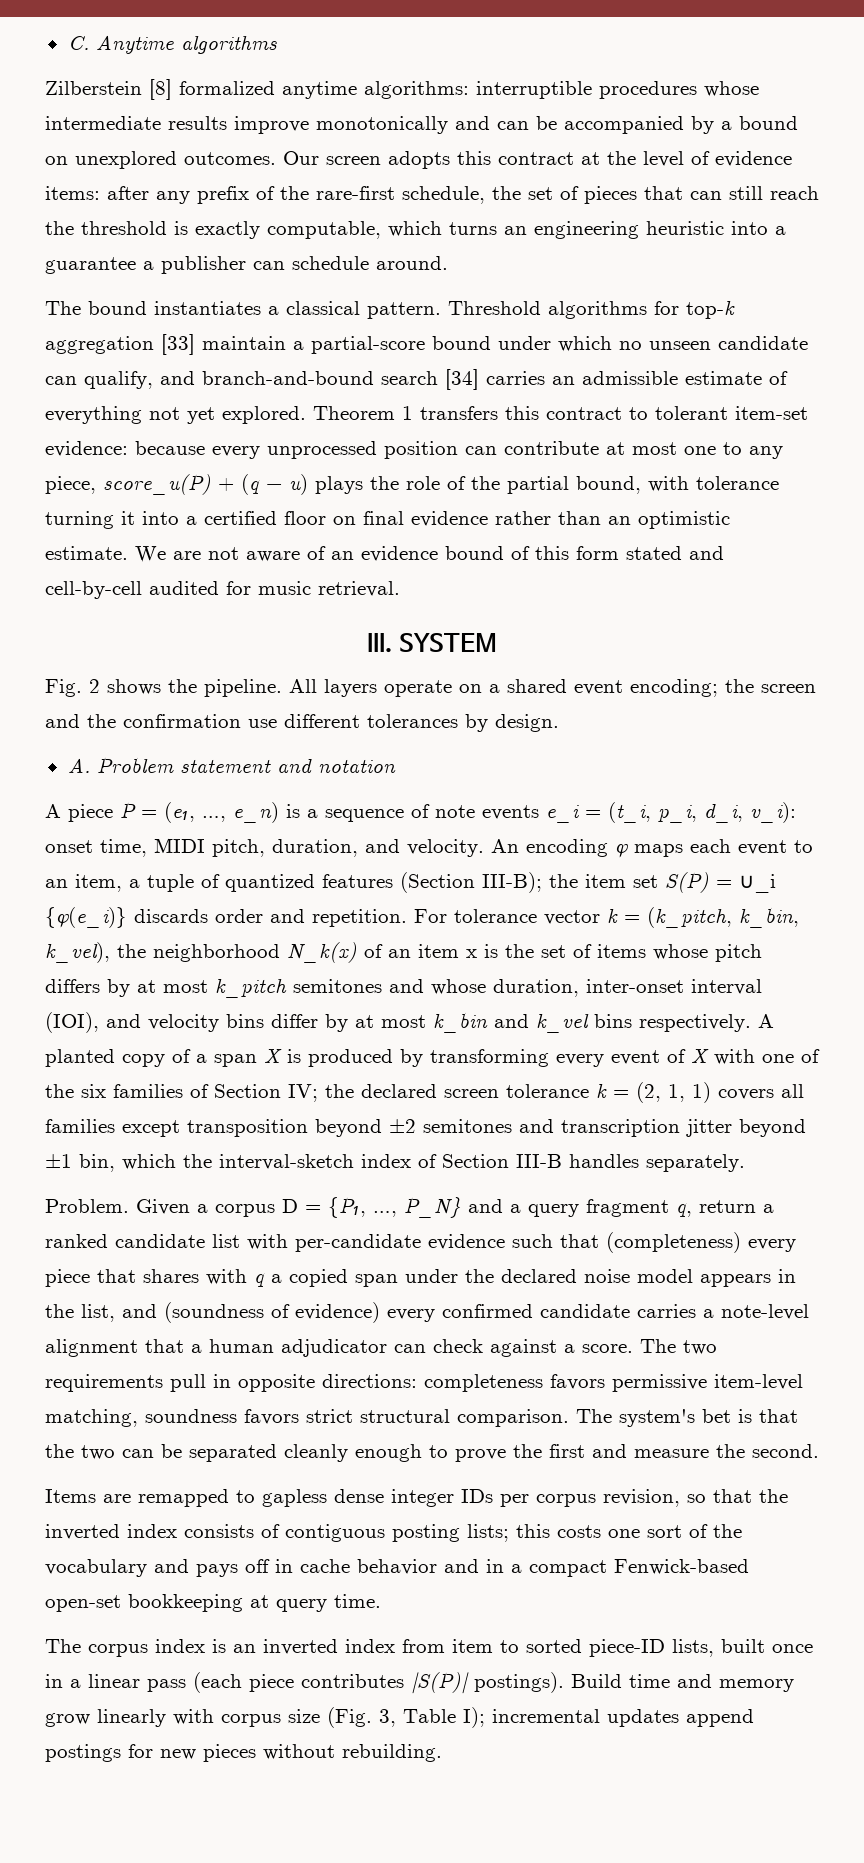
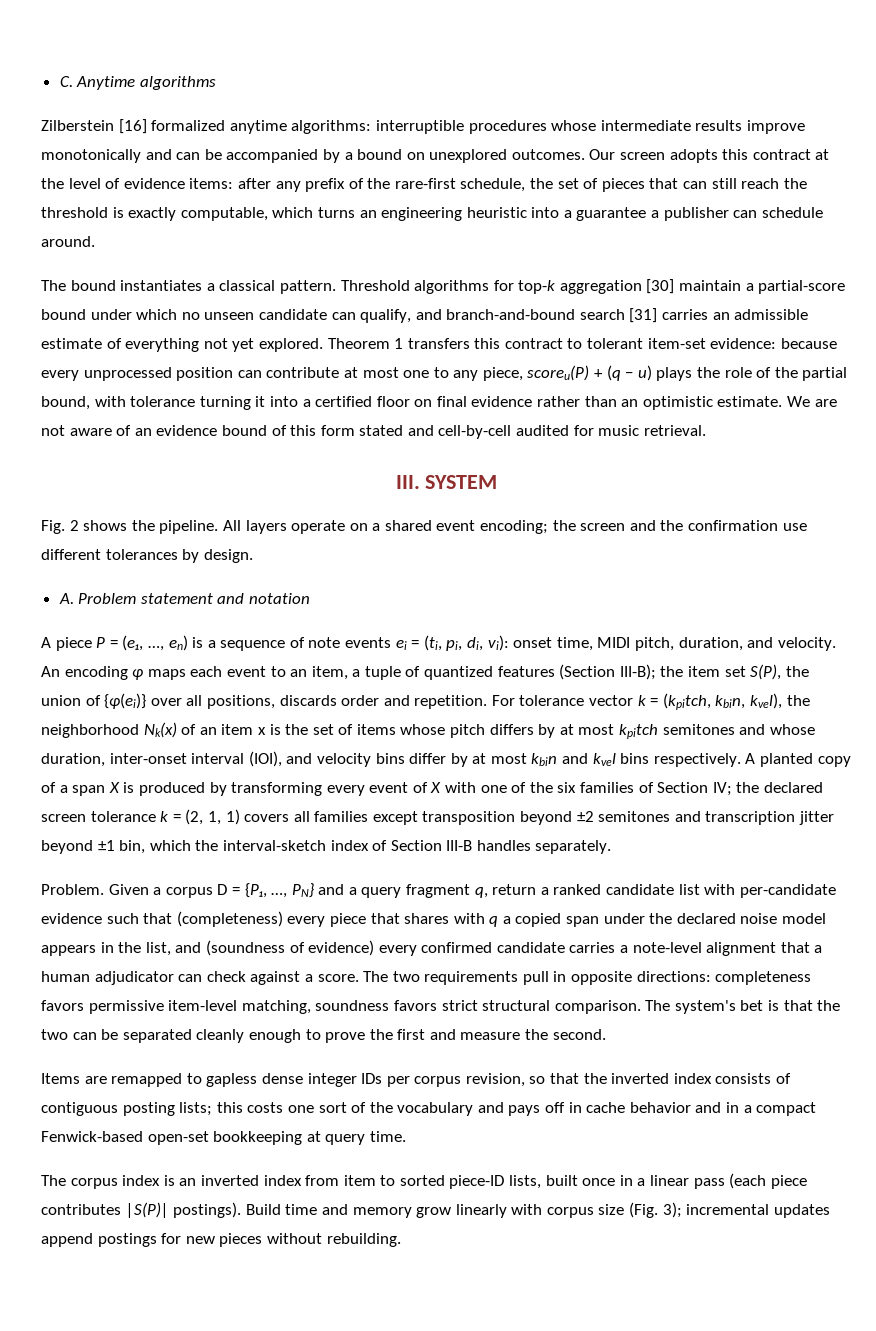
[149,79,172,100] [8] -> [118,119,147,134] [16]
[161,334,195,355] [33] -> [646,279,675,294] [30]
[445,369,479,390] [34] -> [629,308,658,323] [31]
[103,474,211,495] score_u(P) -> [527,365,590,381] scoreu(P)
[233,802,279,823] e_n) -> [168,635,188,651] en)
[546,802,796,823] e_i = (t_i, p_i, d_i, v_i): -> [395,635,509,651] ei = (ti, pi, di, vi):
[665,872,776,893] [45,907,127,928] S(P) = ∪_i {φ(e_i)} -> [750,664,809,680] [41,693,275,709] S(P), the union of {φ(ei)} over all positions,
[647,907,799,928] [45,942,110,963] (k_pitch, k_bin, k_vel), -> [662,693,783,710] (kpitch, kbin, kvel),
[287,942,357,963] N_k(x) -> [143,722,177,738] Nk(x)
[215,978,287,998] k_pitch -> [619,724,659,739] kpitch
[433,1012,589,1033] k_bin and k_vel -> [531,753,616,766] kbin and kvel
[404,1197,461,1218] P_N} -> [291,883,314,898] PN}
[379,1707,485,1728] 3, Table I); -> [662,1202,682,1218] 3);

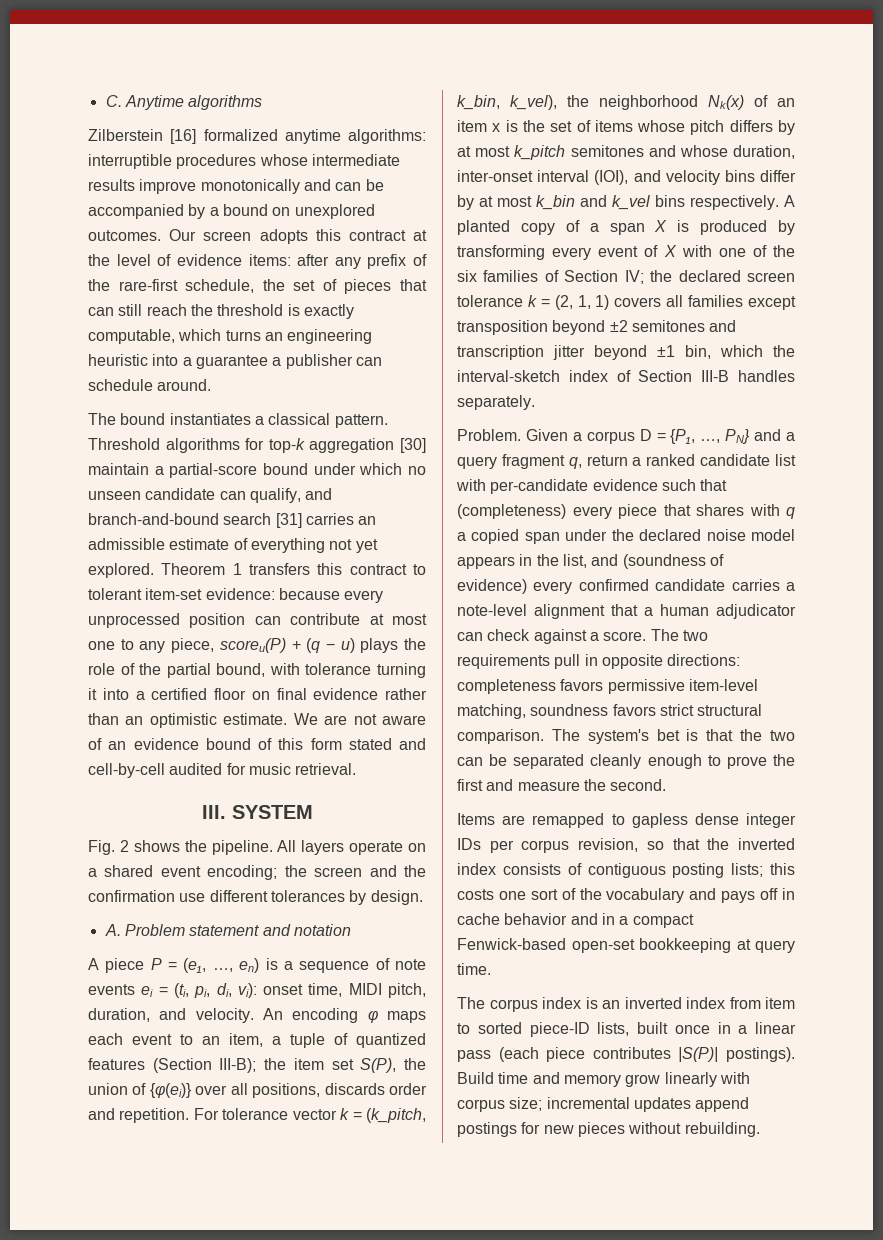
[662,693,783,710] (kpitch, kbin, kvel), -> [366,1108,426,1123] [457,95,557,110] (k_pitch, k_bin, k_vel),
[619,724,659,739] kpitch -> [514,145,566,160] k_pitch
[531,753,616,766] kbin and kvel -> [536,195,650,210] k_bin and k_vel
[598,1202,682,1218] size (Fig. 3); -> [509,1097,543,1111] size;

